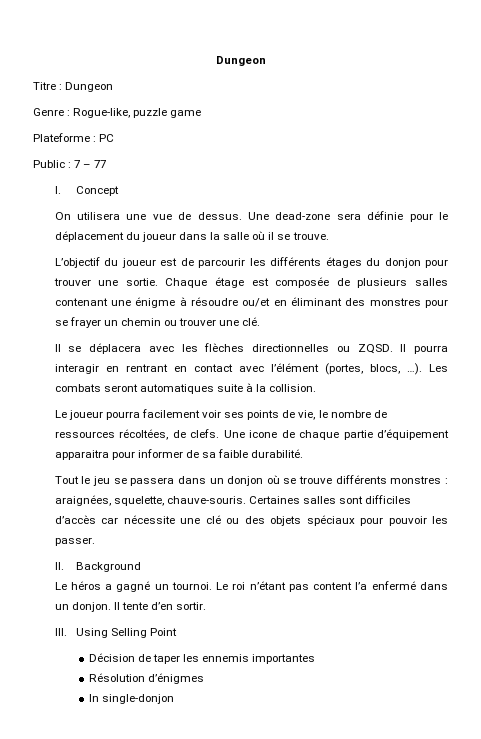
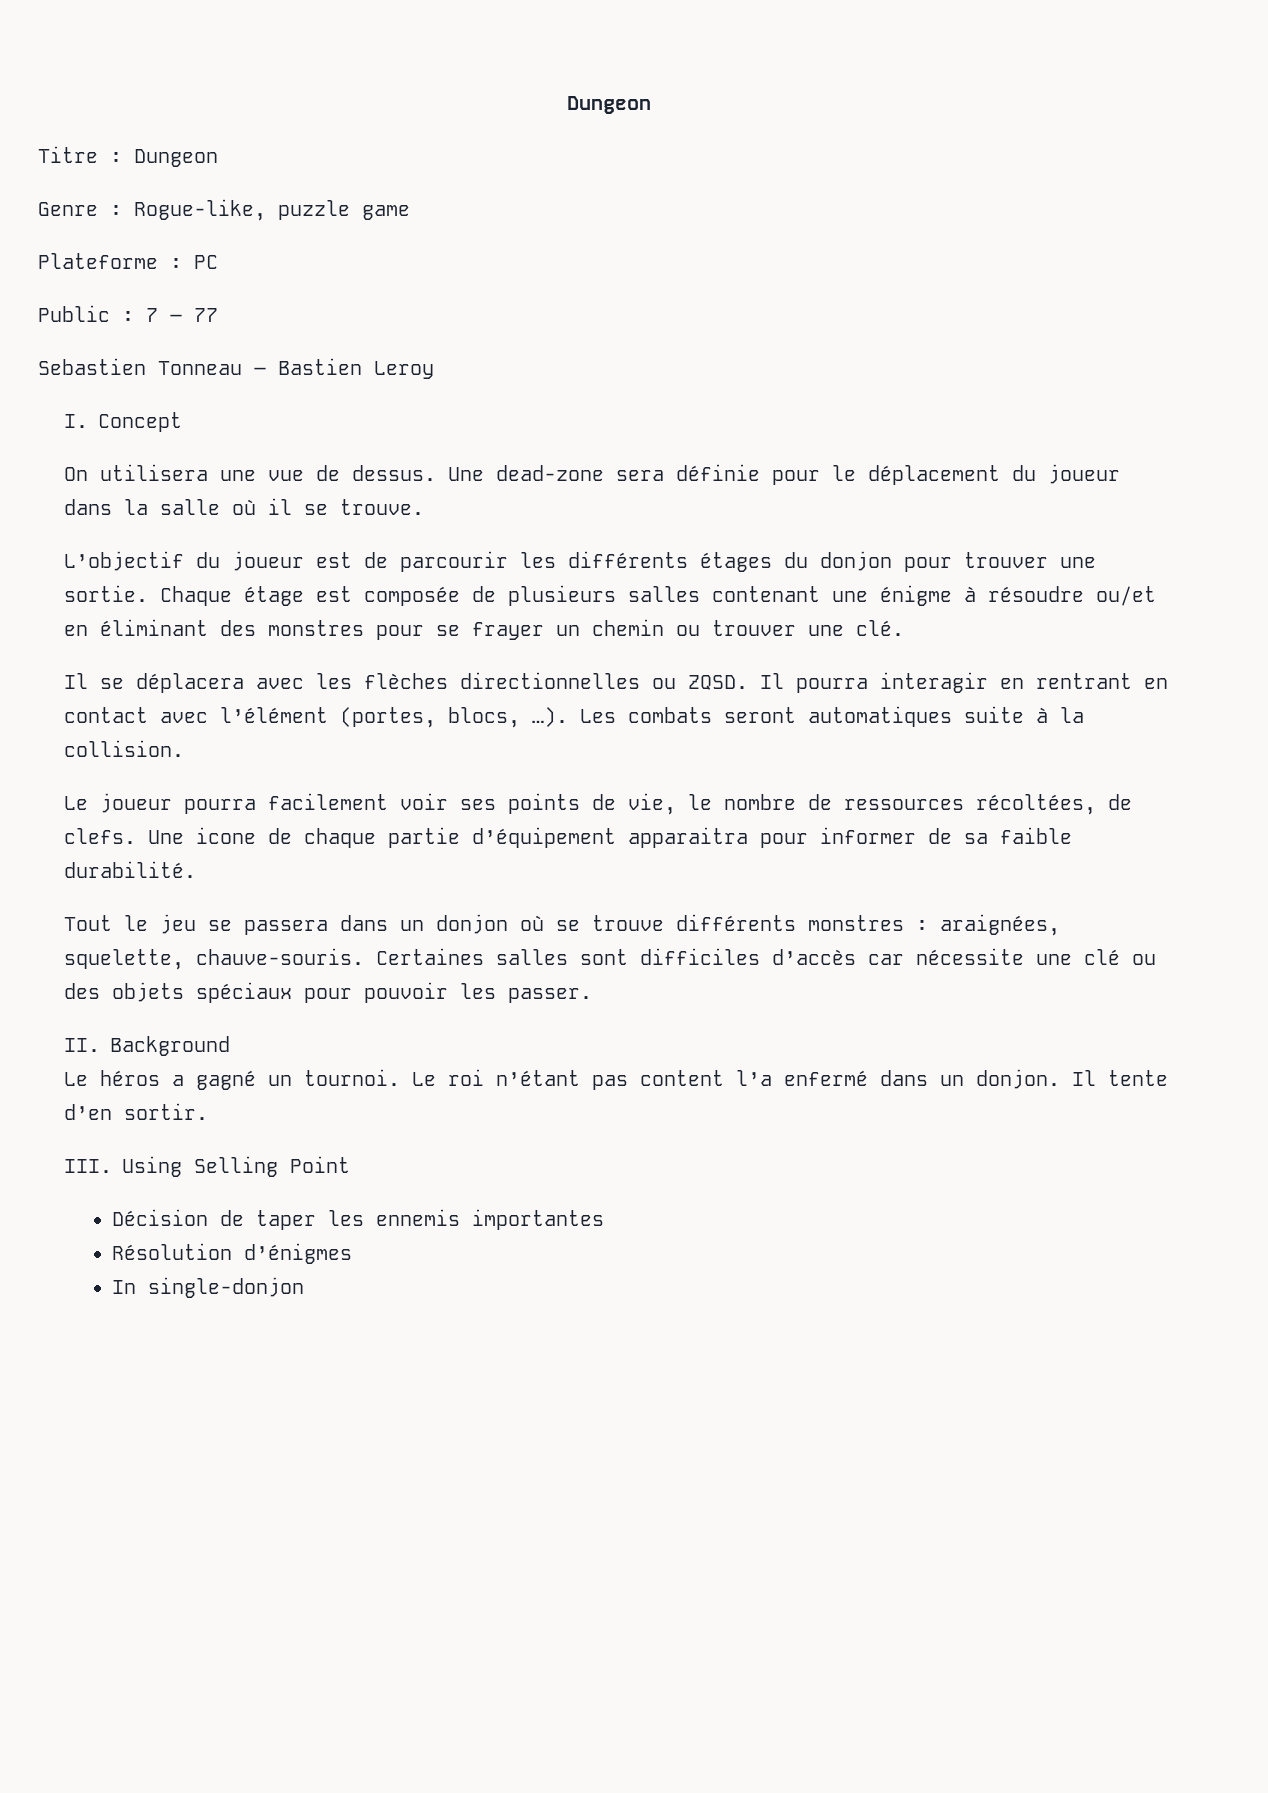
(107, 164) none -> [38,358,434,379] // Sebastien Tonneau – Bastien Leroy

